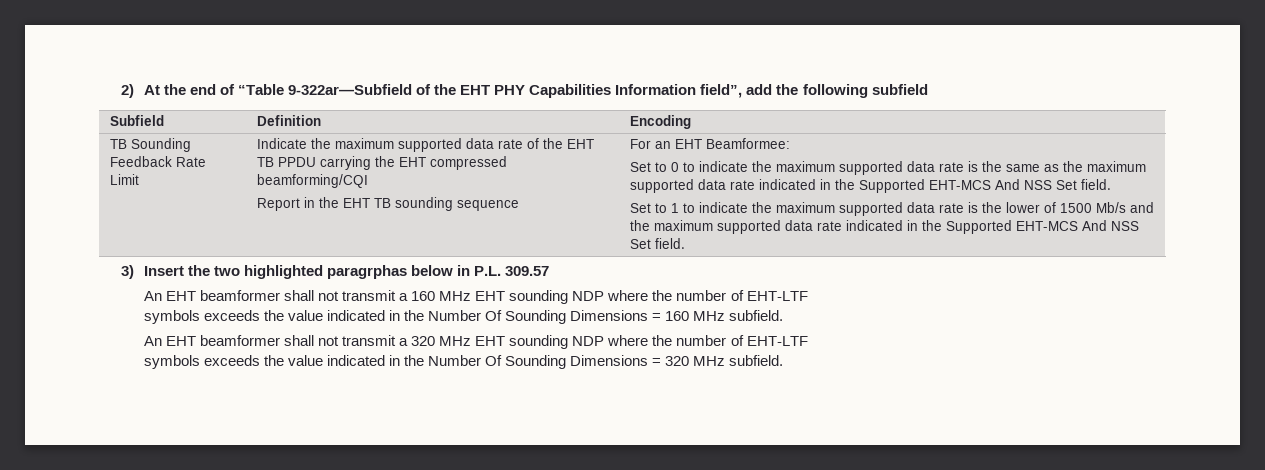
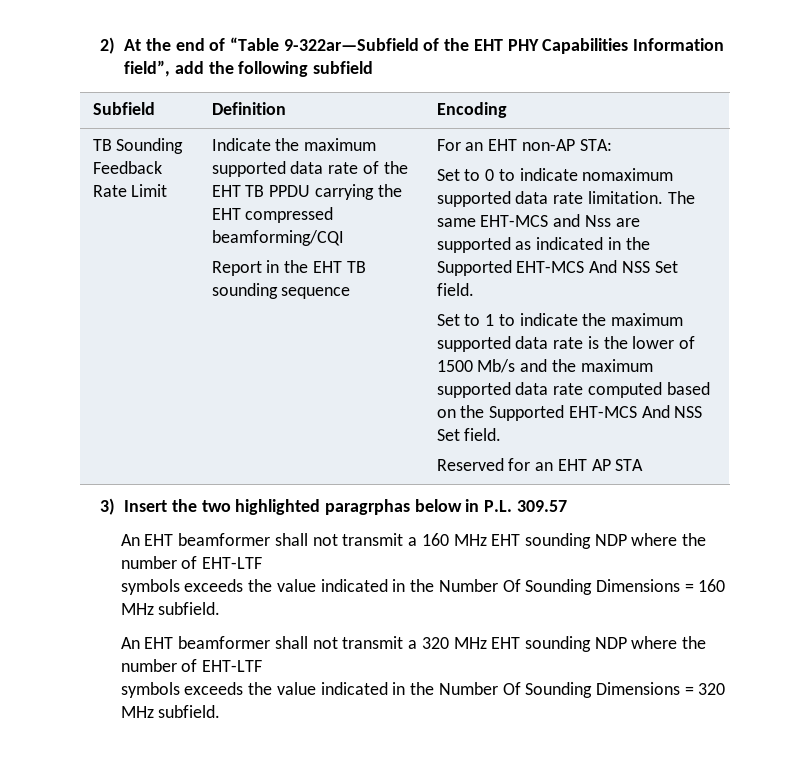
[706,138,791,149] Beamformee: -> [521,139,612,151] non-AP STA:
[752,161,1147,175] [630,179,756,193] the maximum supported data rate is the same as the maximum supported data rate -> [582,168,674,181] [436,191,695,207] [436,214,640,227] [436,237,532,253] nomaximum supported data rate limitation. The same EHT-MCS and Nss are supported as
[846,220,1140,234] [630,238,686,249] indicated in the Supported EHT-MCS And NSS Set field. -> [587,382,710,398] [436,405,703,421] [436,428,502,441] [436,458,644,471] computed based on the Supported EHT-MCS And NSS Set field. // Reserved for an EHT AP STA

